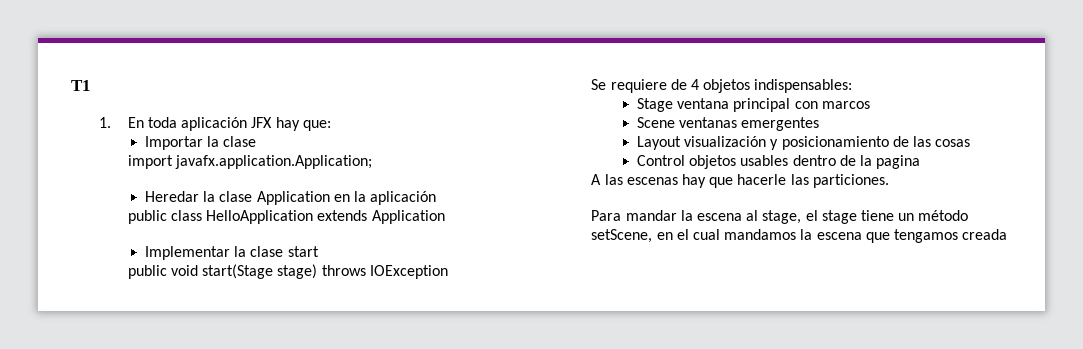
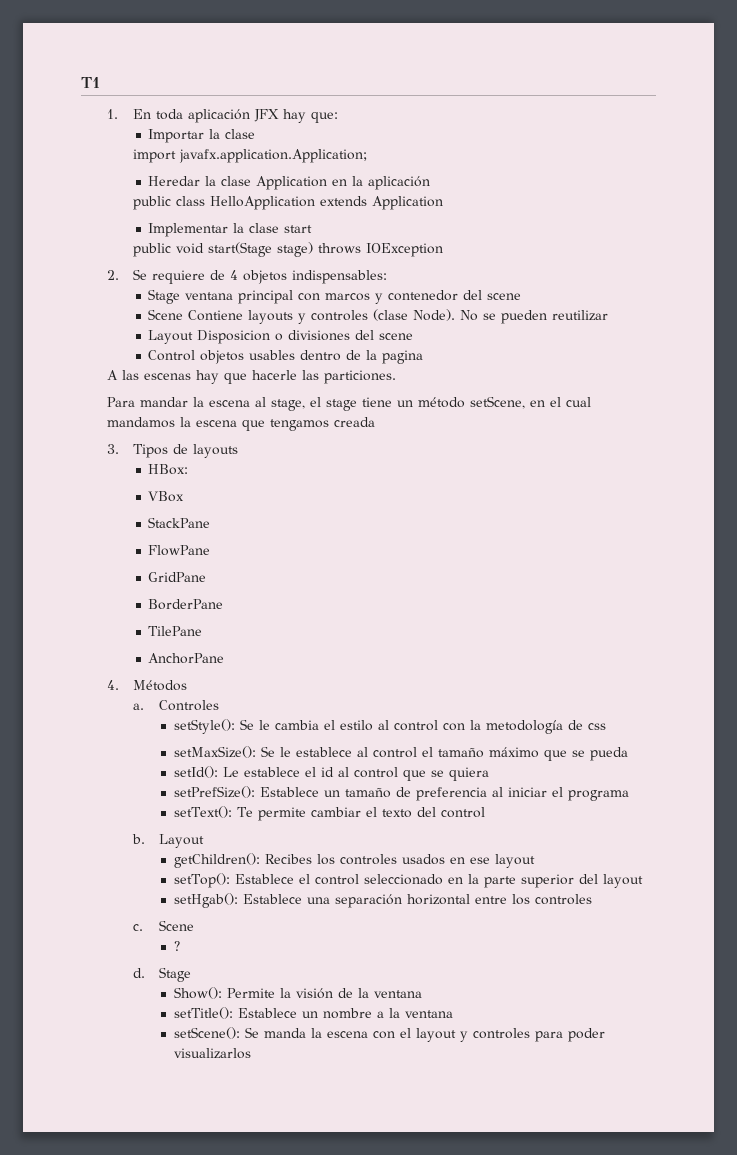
(448, 272) none -> [106,270,119,280] 2.
[636,117,820,131] [636,136,971,150] // Scene ventanas emergentes // Layout visualización y posicionamiento de las cosas -> [375,290,522,304] [148,309,609,324] [148,330,414,344] y contenedor del scene // Scene Contiene layouts y controles (clase Node). No se pueden reutilizar // Layout Disposicion o divisiones del scene
(1008, 234) none -> [106,444,238,458] [148,464,189,475] [148,491,185,502] [148,517,211,528] [148,545,211,556] [148,572,207,582] [148,599,224,610] [148,626,203,636] [148,653,225,664] [106,680,187,691] [132,700,219,711] [174,719,607,734] [174,746,629,761] [174,766,490,781] [174,786,630,801] [174,806,486,821] [131,834,204,848] [174,853,536,868] [174,873,644,888] [174,893,593,908] [132,920,194,931] [174,941,181,951] [132,967,191,982] [174,987,423,999] [174,1007,454,1019] [174,1027,606,1042] [174,1048,252,1059] // 3. Tipos de layouts // HBox: // VBox // StackPane // FlowPane // GridPane // BorderPane // TilePane // AnchorPane // 4. Métodos // a. Controles // setStyle(): Se le cambia el estilo al control con la metodología de css // setMaxSize(): Se le establece al control el tamaño máximo que se pueda // setId(): Le establece el id al control que se quiera // setPrefSize(): Establece un tamaño de preferencia al iniciar el programa // setText(): Te permite cambiar el texto del control // b. Layout // getChildren(): Recibes los controles usados en ese layout // setTop(): Establece el control seleccionado en la parte superior del layout // setHgab(): Establece una separación horizontal entre los controles // c. Scene // ? // d. Stage // Show(): Permite la visión de la ventana // setTitle(): Establece un nombre a la ventana // setScene(): Se manda la escena con el layout y controles para poder visualizarlos

